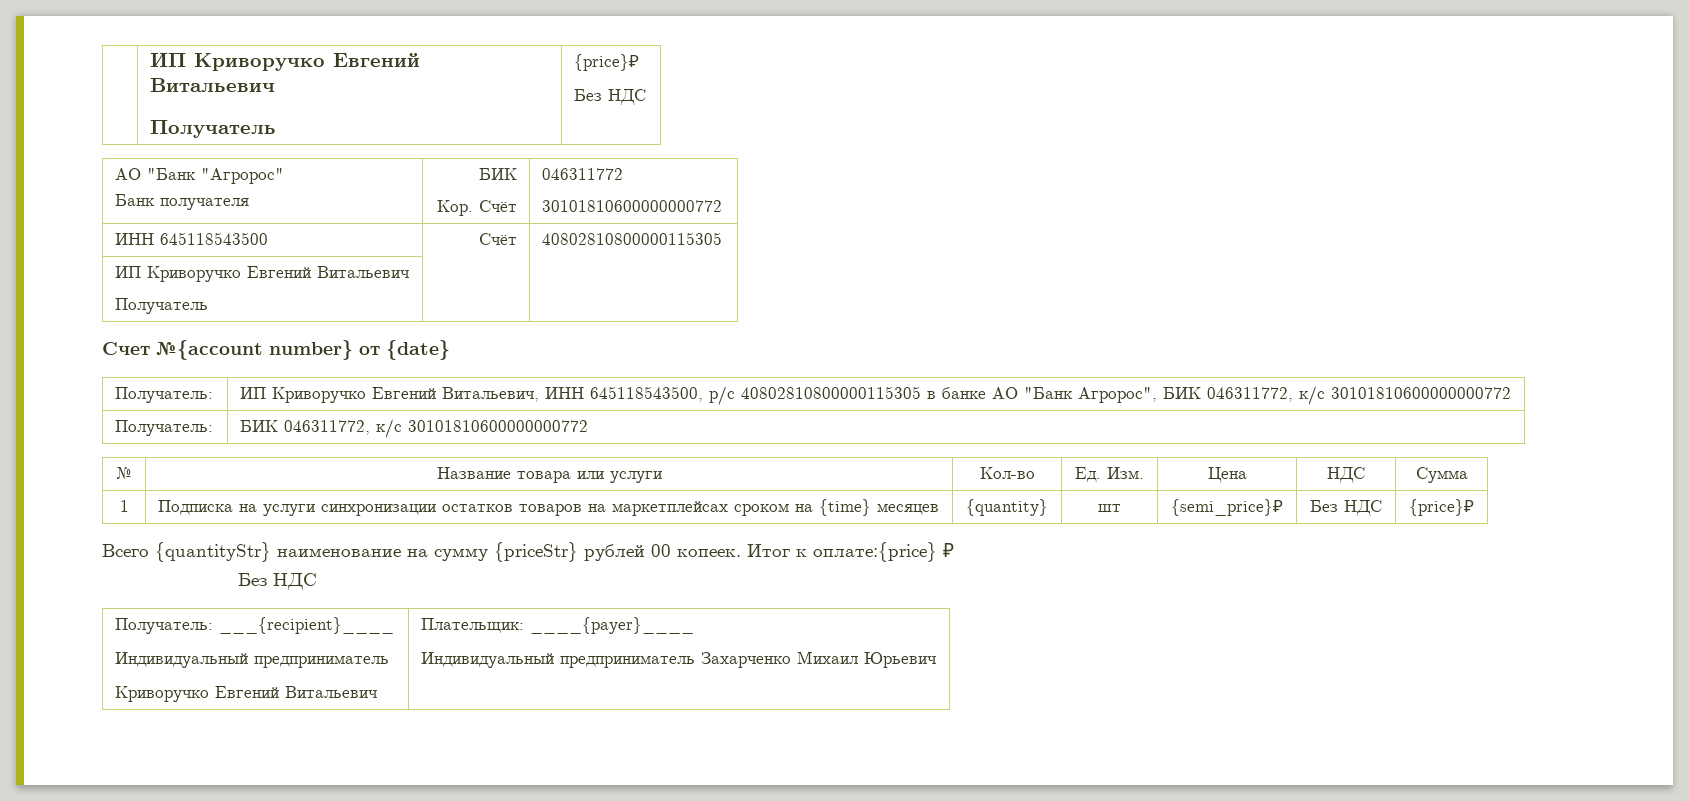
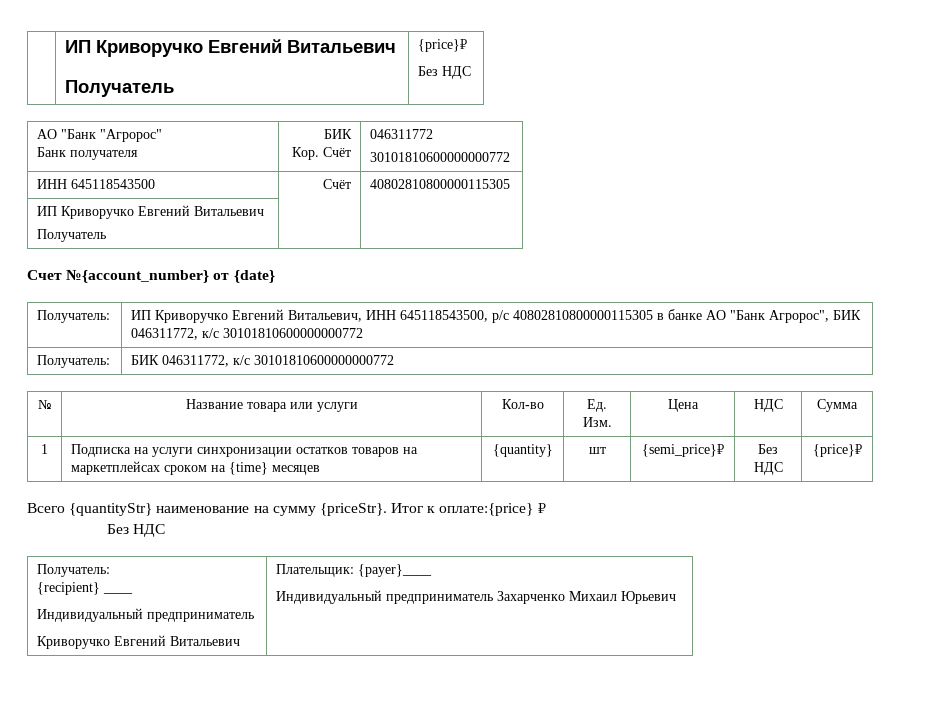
[156,340,353,360] №{account number} -> [66,269,210,283] №{account_number}
[494,542,741,562] {priceStr} рублей 00 копеек. -> [319,503,387,516] {priceStr}.
[219,617,395,634] ___{recipient}____ -> [37,582,134,595] // {recipient} ____
[530,617,695,634] ____{payer}____ -> [358,564,433,577] {payer}____

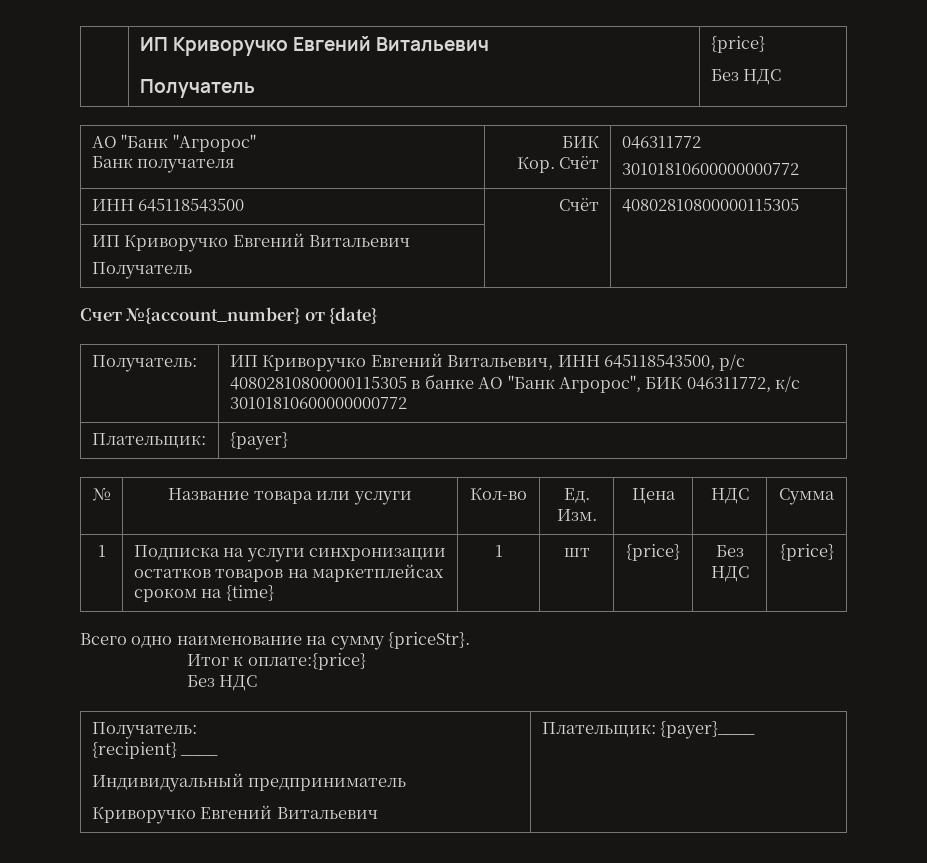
[65,39,397,57] [65,80,175,97] [418,39,468,52] | ИП Криворучко Евгений Витальевич // Получатель | {price}₽ -> [139,36,490,56] [139,79,255,98] [710,36,765,53] | ИП Криворучко Евгений Витальевич // Получатель | {price}
[37,355,111,368] [131,355,395,367] Получатель: | БИК 046311772, к/с 30101810600000000772 -> [91,433,206,448] [229,432,288,450] Плательщик: | {payer}
[272,465,321,475] [492,444,553,457] месяцев | {quantity} -> [494,545,503,557] | 1
[641,444,724,457] {semi_price}₽ -> [626,544,680,561] {price}
[812,444,862,457] {price}₽ -> [779,544,834,561] {price}
[69,503,153,516] {quantityStr} -> [131,636,173,648] одно
(387, 509) none -> (471, 640) //
[537,503,546,513] ₽ -> (366, 661) none
[276,590,677,604] // Индивидуальный предприниматель Захарченко Михаил Юрьевич -> (756, 730) none

